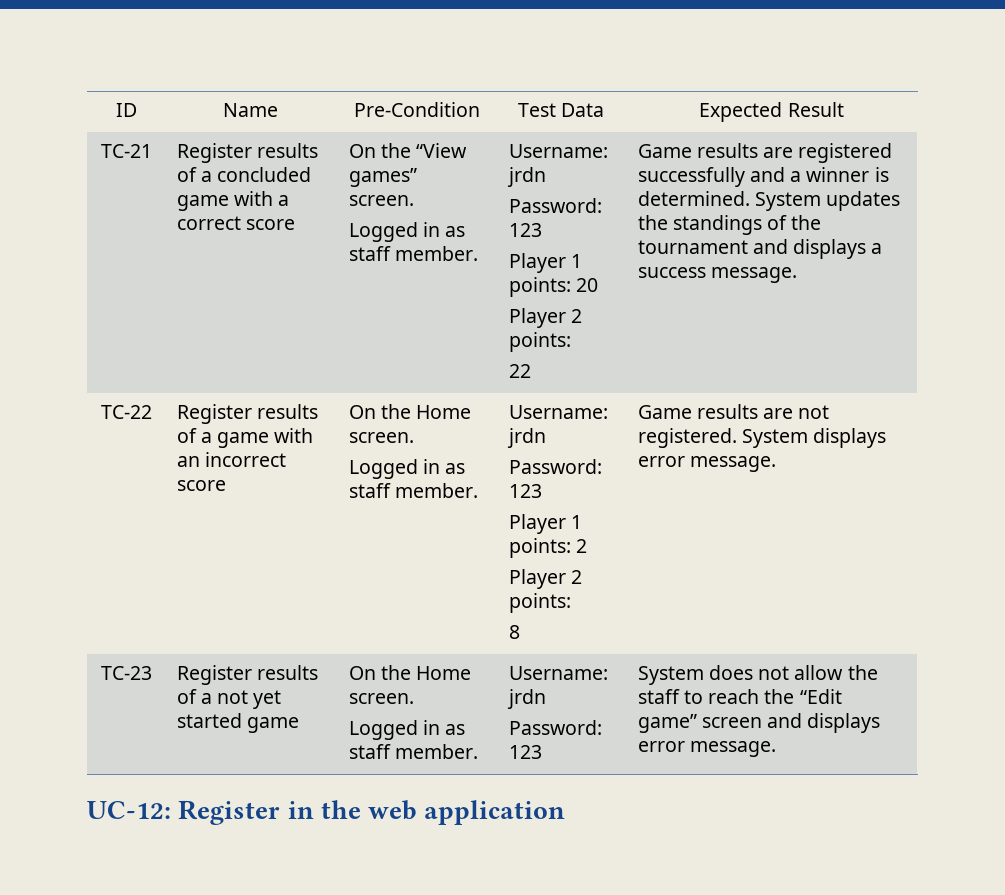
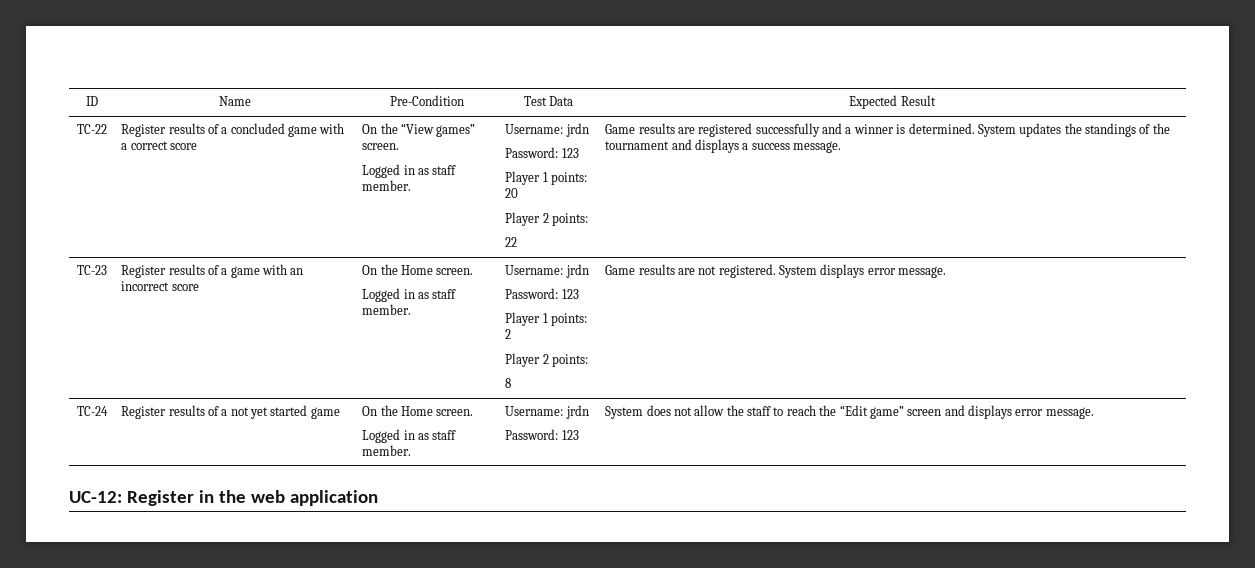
[100,144,152,158] TC-21 -> [77,124,107,134] TC-22
[100,405,152,419] TC-22 -> [77,265,107,275] TC-23
[100,666,152,680] TC-23 -> [77,406,108,416] TC-24

